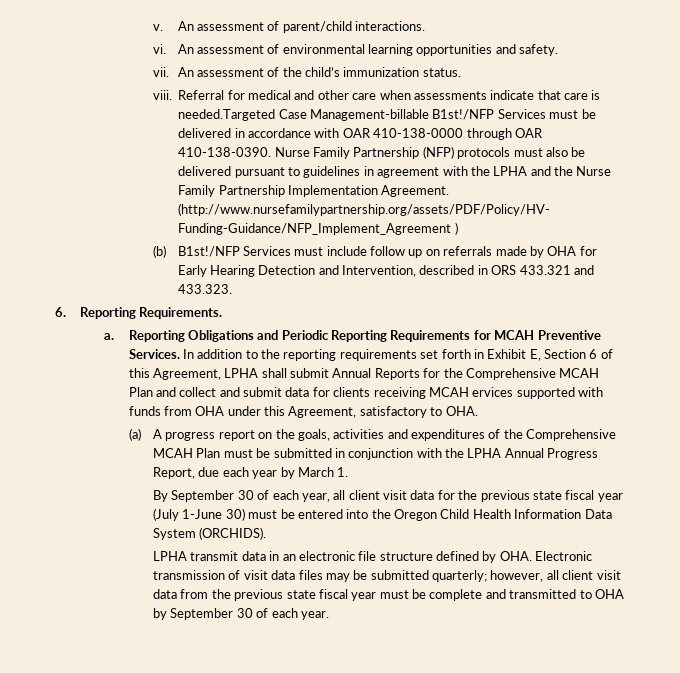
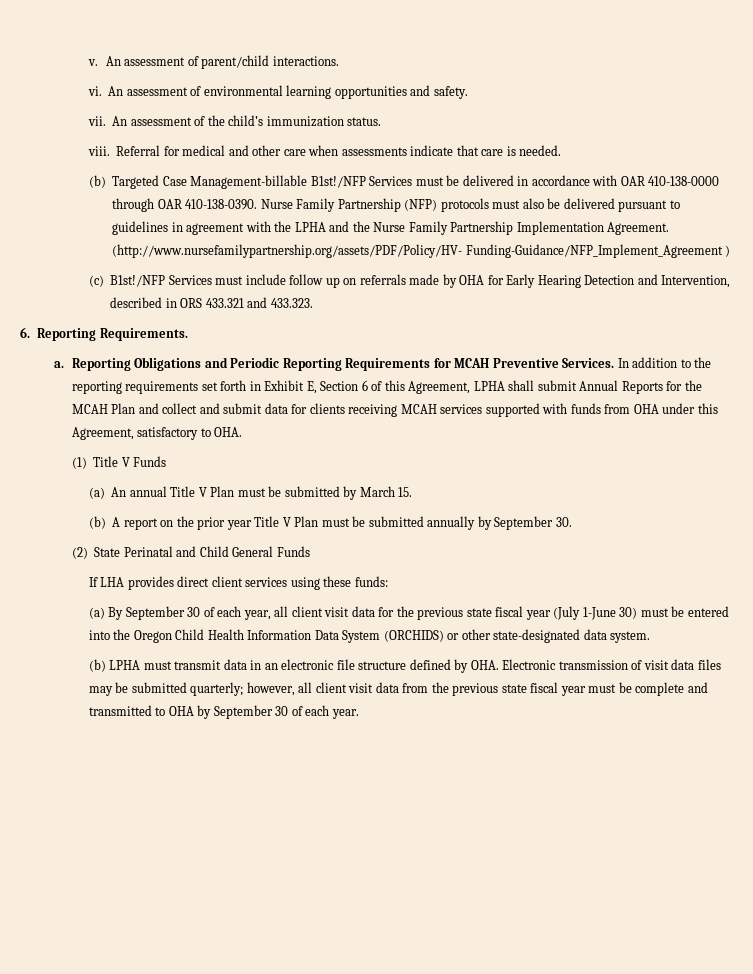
[178,109,276,121] needed.Targeted -> [519,145,562,156] [88,175,160,189] needed. // (b) Targeted
[153,245,167,258] (b) -> [88,275,104,287] (c)
[465,368,556,380] Comprehensive -> (702, 385) none
[472,387,514,397] ervices -> [440,404,483,414] services
[128,428,617,441] [153,448,599,460] [153,467,349,479] (a) A progress report on the goals, activities and expenditures of the Comprehensive MCAH Plan must be submitted in conjunction with the LPHA Annual Progress Report, due each year by March 1. // -> [71,456,167,469] [88,486,413,500] [88,516,572,530] [71,546,310,559] [88,576,388,590] [88,607,105,619] (1) Title V Funds // (a) An annual Title V Plan must be submitted by March 15. // (b) A report on the prior year Title V Plan must be submitted annually by September 30. // (2) State Perinatal and Child General Funds // If LHA provides direct client services using these funds: // (a)
[199,527,267,540] [153,551,188,561] (ORCHIDS). // LPHA -> [383,629,651,643] [88,659,172,672] (ORCHIDS) or other state-designated data system. // (b) LPHA must

